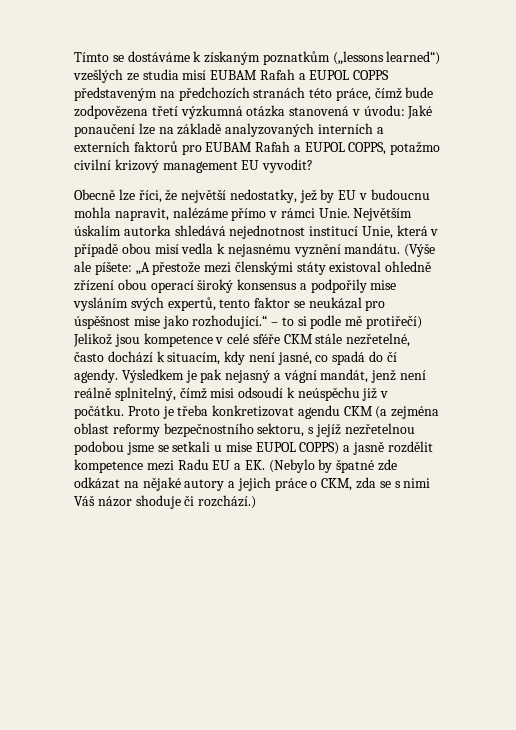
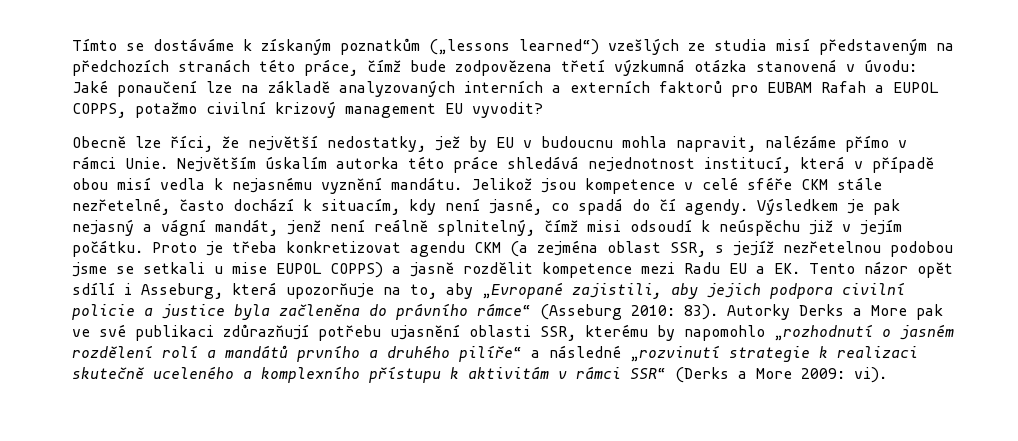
[210,69,390,80] EUBAM Rafah a EUPOL COPPS -> (810, 44) none
[174,225,393,239] shledává nejednotnost institucí Unie, -> [408,156,791,173] této práce shledává nejednotnost institucí,
[404,243,436,257] [74,261,432,275] [74,279,397,293] [73,297,386,311] [74,315,423,329] (Výše ale píšete: „A přestože mezi členskými státy existoval ohledně zřízení obou operací široký konsensus a podpořily mise vysláním svých expertů, tento faktor se neukázal pro úspěšnost mise jako rozhodující.“ – to si podle mě protiřečí) -> (462, 183) none
(389, 394) none -> [860,219,902,235] jejím
[112,423,305,437] reformy bezpečnostního sektoru, -> [670,242,706,257] SSR,
[268,459,398,473] [74,477,431,491] [74,495,257,509] (Nebylo by špatné zde odkázat na nějaké autory a jejich práce o CKM, zda se s nimi Váš názor shoduje či rozchází.) -> [809,261,953,278] [72,282,905,299] [72,303,943,320] [72,324,954,341] [72,345,918,362] [72,366,887,383] Tento názor opět sdílí i Asseburg, která upozorňuje na to, aby „Evropané zajistili, aby jejich podpora civilní policie a justice byla začleněna do právního rámce“ (Asseburg 2010: 83). Autorky Derks a More pak ve své publikaci zdůrazňují potřebu ujasnění oblasti SSR, kterému by napomohlo „rozhodnutí o jasném rozdělení rolí a mandátů prvního a druhého pilíře“ a následné „rozvinutí strategie k realizaci skutečně uceleného a komplexního přístupu k aktivitám v rámci SSR“ (Derks a More 2009: vi).

